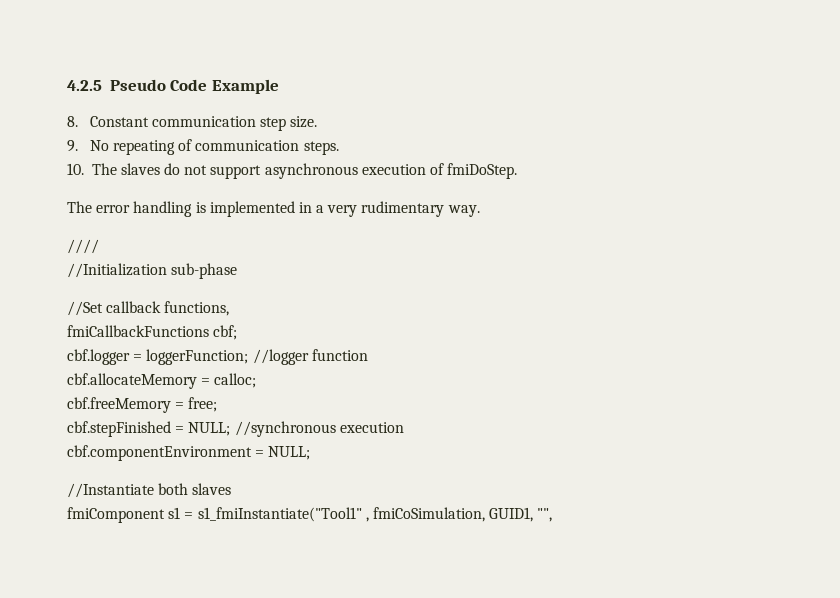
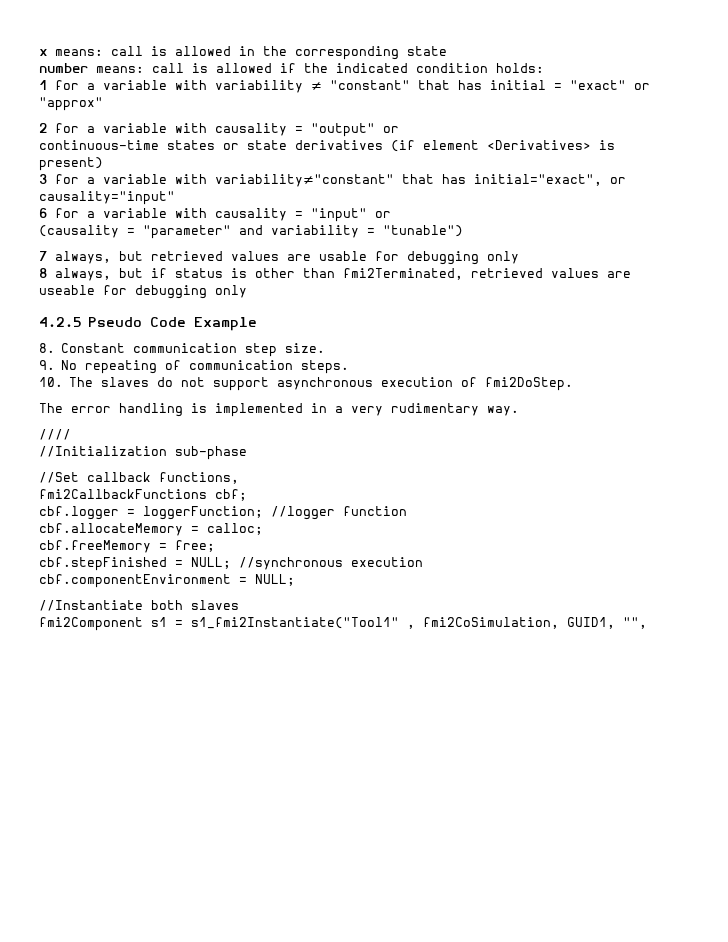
(67, 85) none -> [39,46,447,60] [39,63,544,73] [39,80,650,93] [39,97,103,111] [39,123,399,137] [39,140,615,152] [39,157,103,171] [39,174,626,187] [39,191,175,205] [39,208,391,222] [39,225,463,239] [39,251,519,265] [39,268,631,281] [39,285,247,299] x means: call is allowed in the corresponding state // number means: call is allowed if the indicated condition holds: // 1 for a variable with variability ≠ "constant" that has initial = "exact" or "approx" // 2 for a variable with causality = "output" or // continuous-time states or state derivatives (if element <Derivatives> is present) // 3 for a variable with variability≠"constant" that has initial="exact", or causality="input" // 6 for a variable with causality = "input" or // (causality = "parameter" and variability = "tunable") // 7 always, but retrieved values are usable for debugging only // 8 always, but if status is other than fmi2Terminated, retrieved values are useable for debugging only //
[447,163,518,179] fmiDoStep. -> [485,377,574,391] fmi2DoStep.
[67,325,209,337] fmiCallbackFunctions -> [39,489,207,499] fmi2CallbackFunctions
[67,507,165,523] fmiComponent -> [39,617,143,631] fmi2Component
[197,507,485,522] s1_fmiInstantiate("Tool1" , fmiCoSimulation, -> [191,617,559,629] s1_fmi2Instantiate("Tool1" , fmi2CoSimulation,

